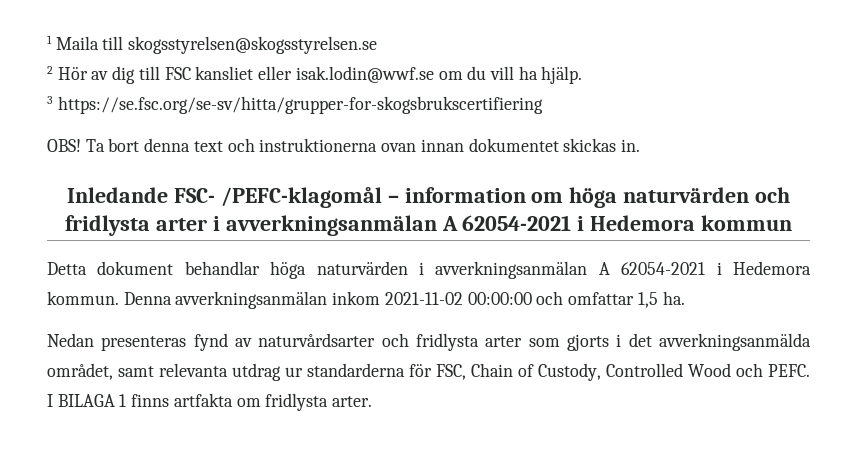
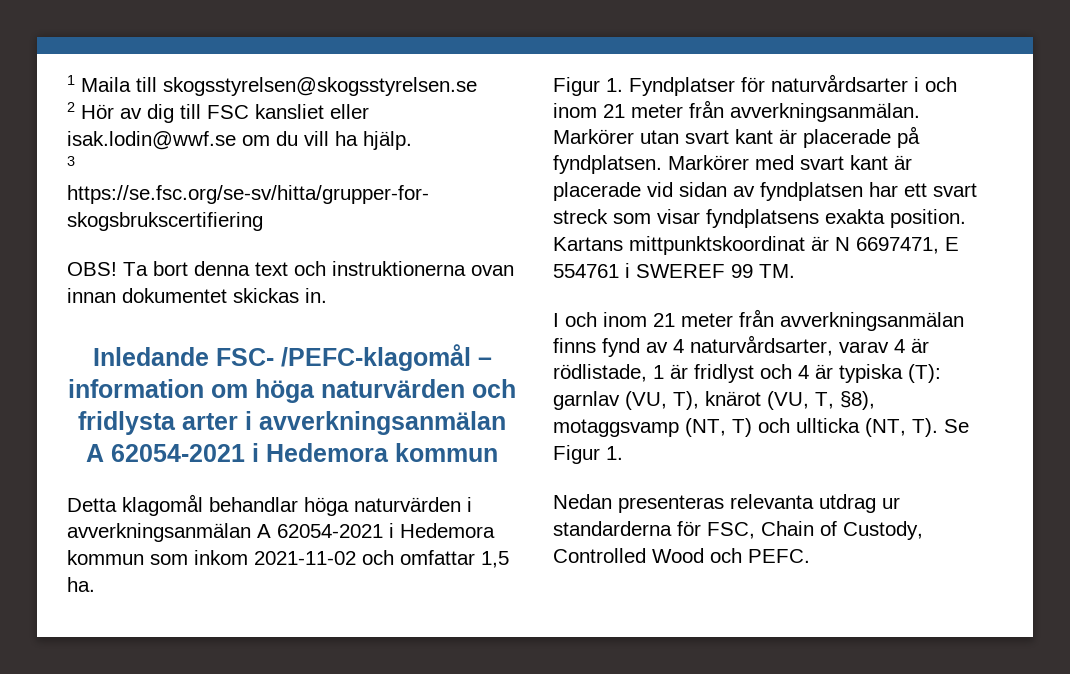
[97,261,174,275] dokument -> [122,494,203,516] klagomål
[47,291,328,309] kommun. Denna avverkningsanmälan -> [67,550,188,565] kommun som
[467,292,532,305] 00:00:00 -> (356, 558) none
[47,333,812,351] [47,363,154,380] Nedan presenteras fynd av naturvårdsarter och fridlysta arter som gjorts i det avverkningsanmälda området, samt -> [553,74,957,96] [553,100,920,122] [553,126,920,148] [553,155,912,174] [553,182,977,201] [553,209,966,228] [553,236,959,255] [553,263,795,278] [553,309,964,331] [553,335,929,357] [553,364,941,383] [553,391,875,410] [553,418,969,437] [553,445,623,464] [553,494,724,513] Figur 1. Fyndplatser för naturvårdsarter i och inom 21 meter från avverkningsanmälan. Markörer utan svart kant är placerade på fyndplatsen. Markörer med svart kant är placerade vid sidan av fyndplatsen har ett svart streck som visar fyndplatsens exakta position. Kartans mittpunktskoordinat är N 6697471, E 554761 i SWEREF 99 TM. // I och inom 21 meter från avverkningsanmälan finns fynd av 4 naturvårdsarter, varav 4 är rödlistade, 1 är fridlyst och 4 är typiska (T): garnlav (VU, T), knärot (VU, T, §8), motaggsvamp (NT, T) och ullticka (NT, T). Se Figur 1. // Nedan presenteras
[47,393,373,411] I BILAGA 1 finns artfakta om fridlysta arter. -> (810, 556) none

